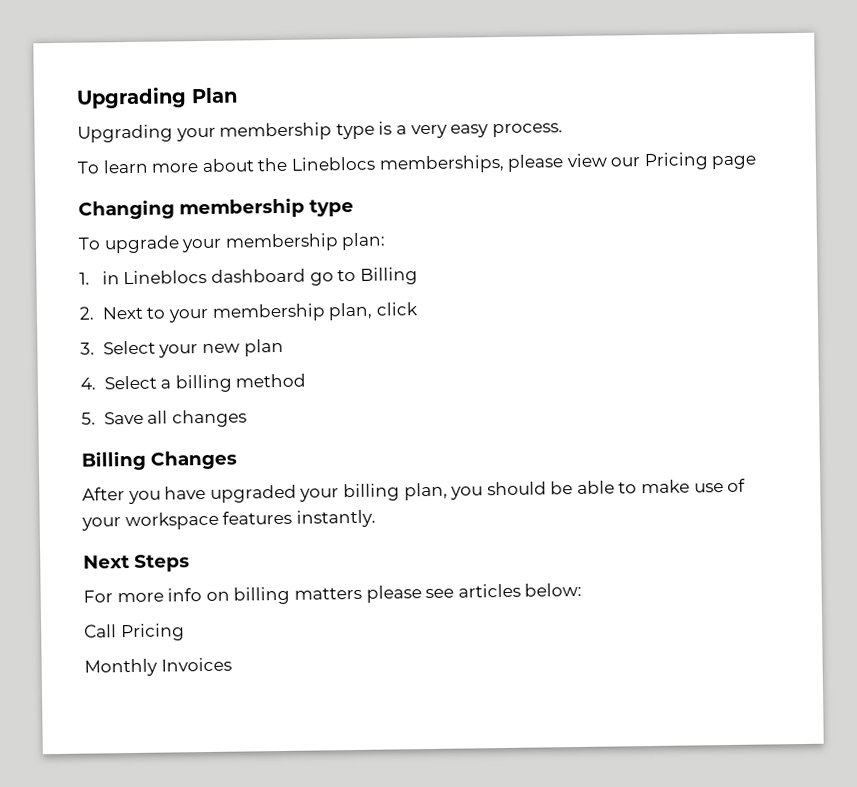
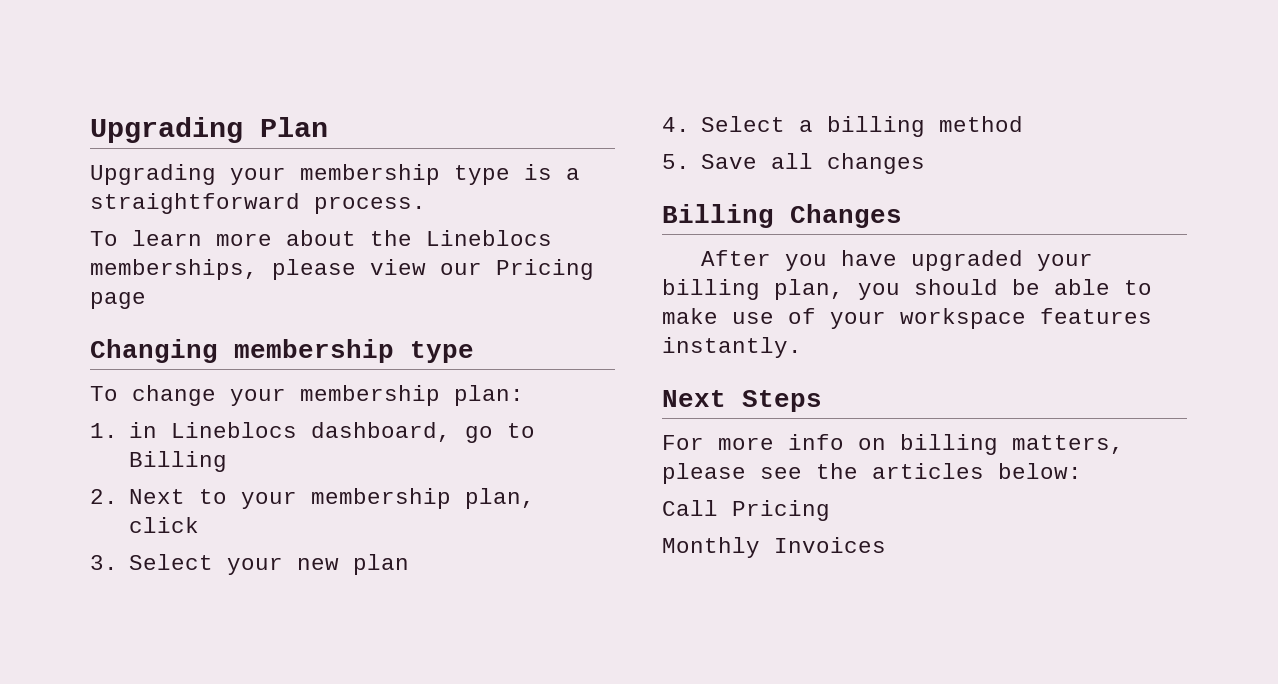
[410,124,490,139] very easy -> [90,193,300,214] straightforward
[103,235,180,254] upgrade -> [132,385,216,406] change
[210,268,306,283] dashboard -> [311,422,452,442] dashboard,
[293,587,362,600] matters -> [1012,435,1124,454] matters,
(455, 593) none -> [816,463,858,479] the

